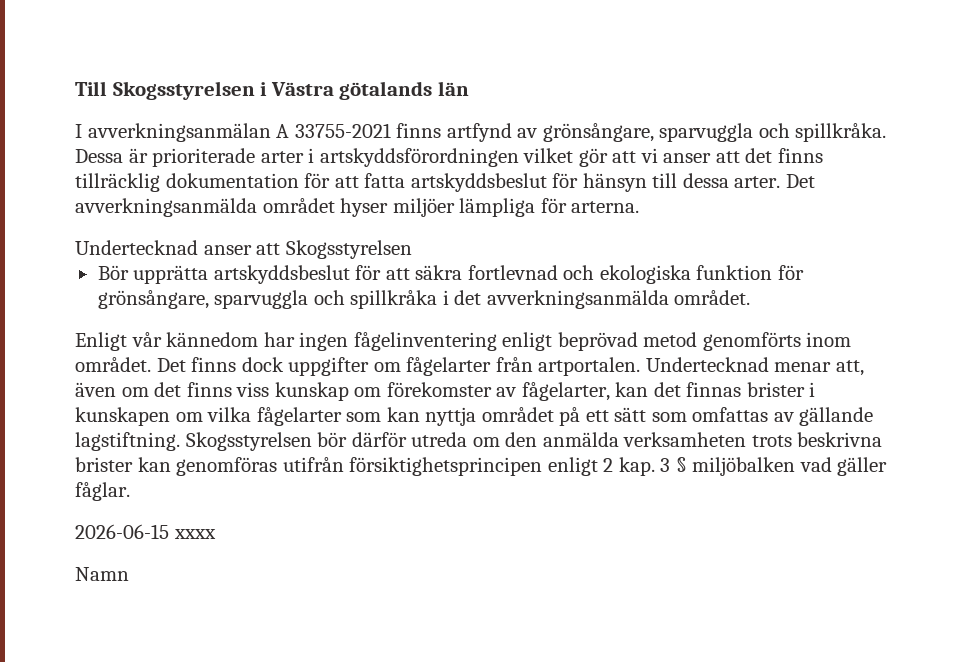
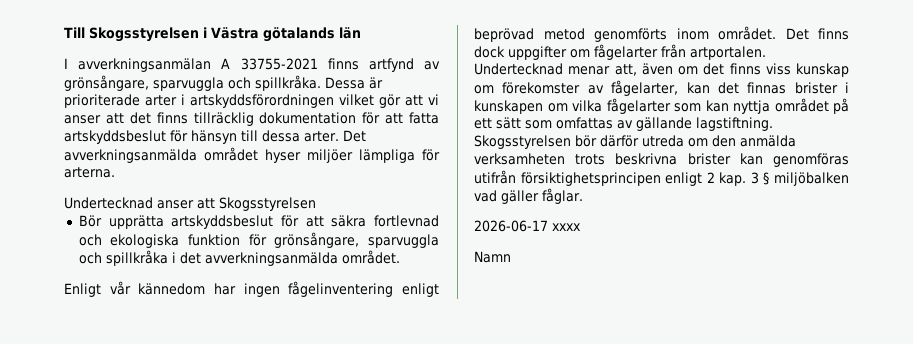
[75,524,169,539] 2026-06-15 -> [474,220,548,232] 2026-06-17

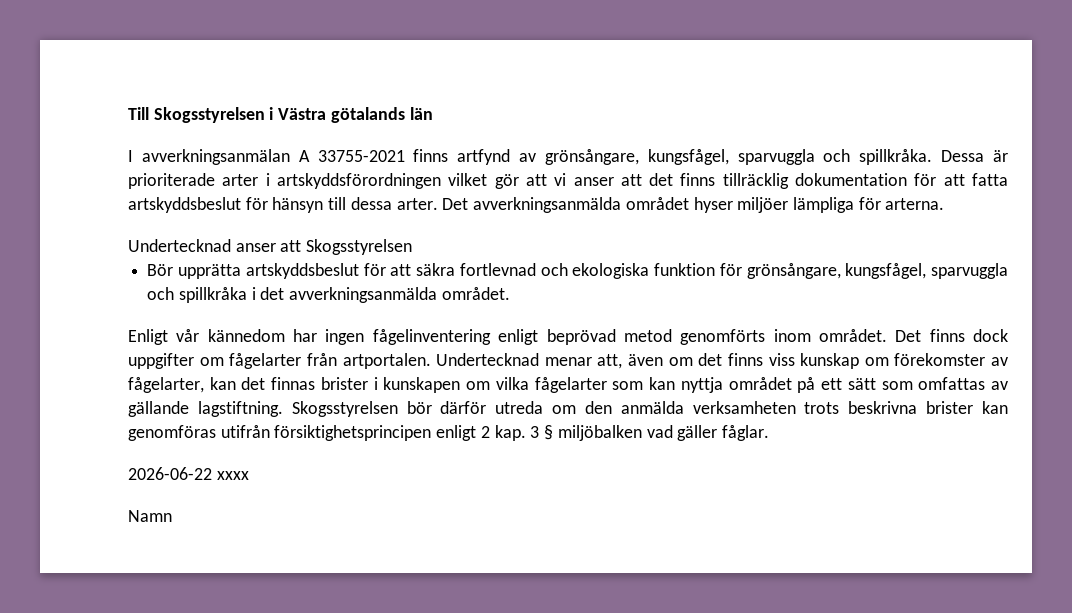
(149, 83) none -> [647,149,729,165] kungsfågel,
(360, 240) none -> [845,263,927,279] kungsfågel,
[474,220,548,232] 2026-06-17 -> [128,467,212,480] 2026-06-22

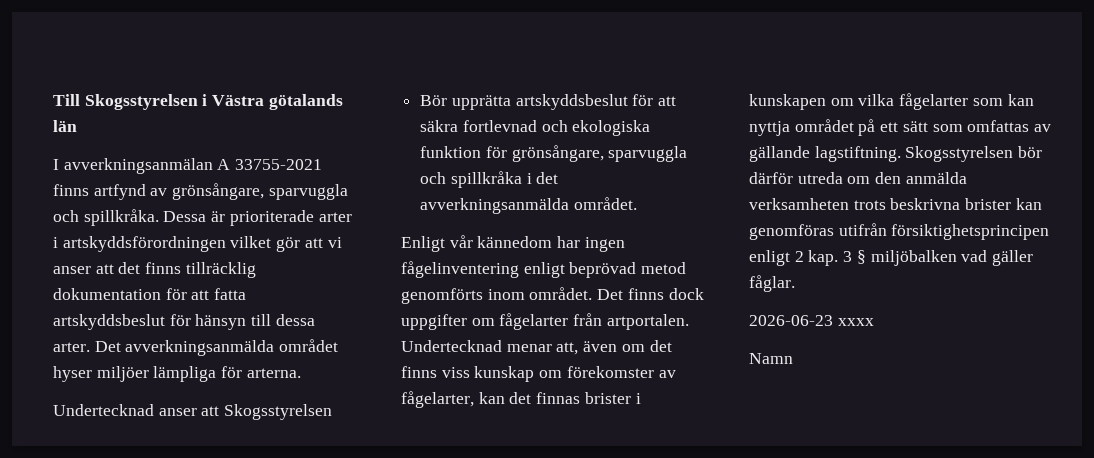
[647,149,729,165] kungsfågel, -> (265, 191) none
[845,263,927,279] kungsfågel, -> (604, 153) none
[128,467,212,480] 2026-06-22 -> [749,315,833,326] 2026-06-23

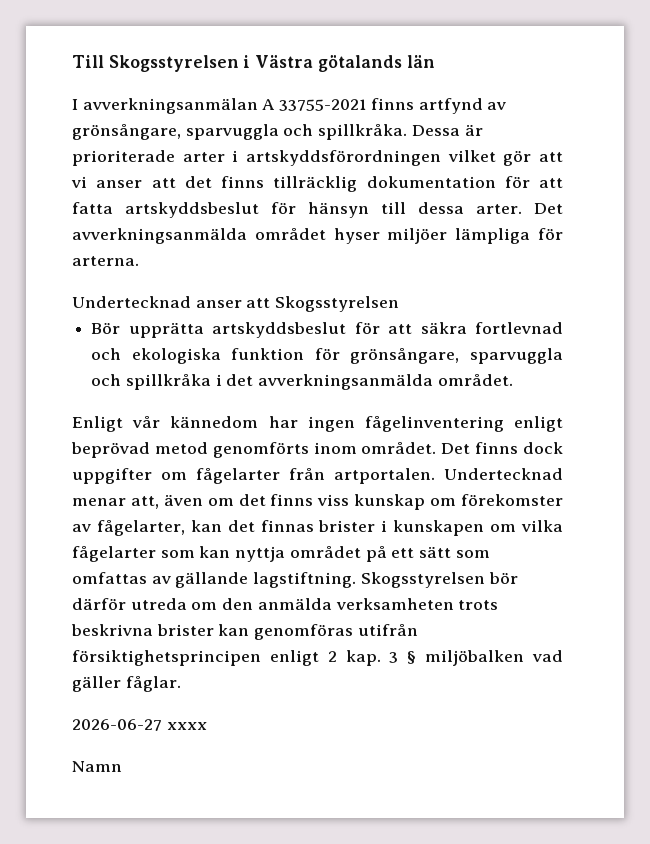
[749,315,833,326] 2026-06-23 -> [72,719,162,731] 2026-06-27

